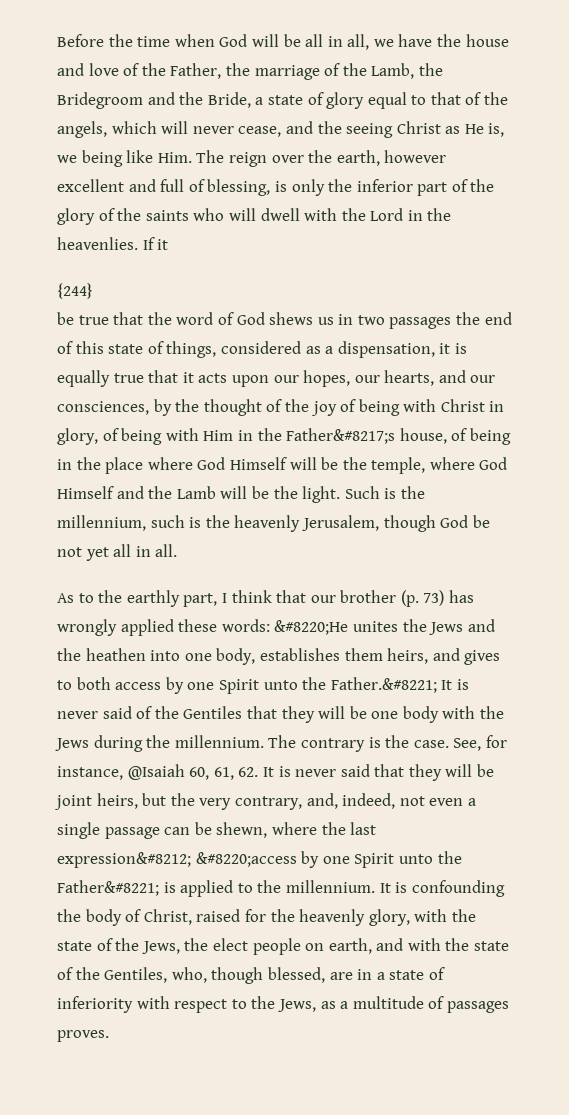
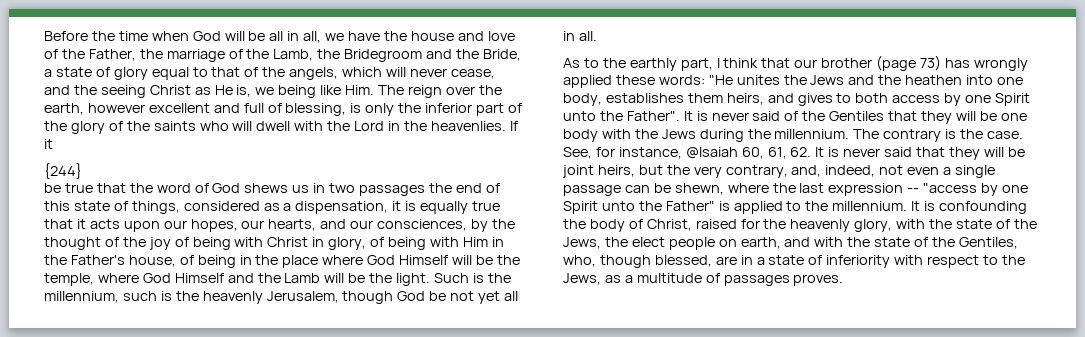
[286,428,396,444] Father&#8217;s -> [70,255,125,265] Father's
[400,590,419,607] (p. -> [876,55,917,71] (page
[274,620,349,635] &#8220;He -> [708,75,733,85] "He
[330,677,437,693] Father.&#8221; -> [626,111,680,121] Father".
[57,851,462,868] [57,880,159,896] expression&#8212; &#8220;access by one Spirit unto the Father&#8221; -> [828,183,1029,196] [563,201,715,214] expression -- "access by one Spirit unto the Father"

